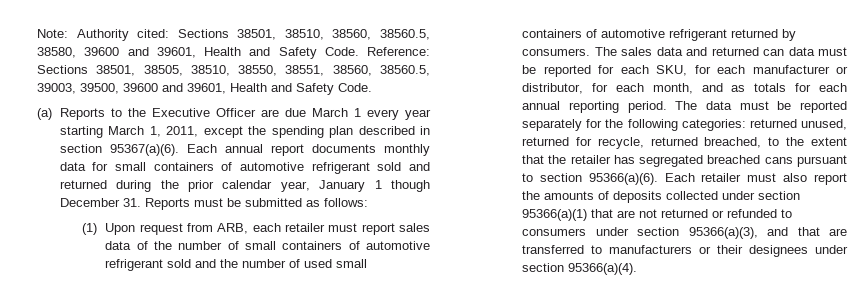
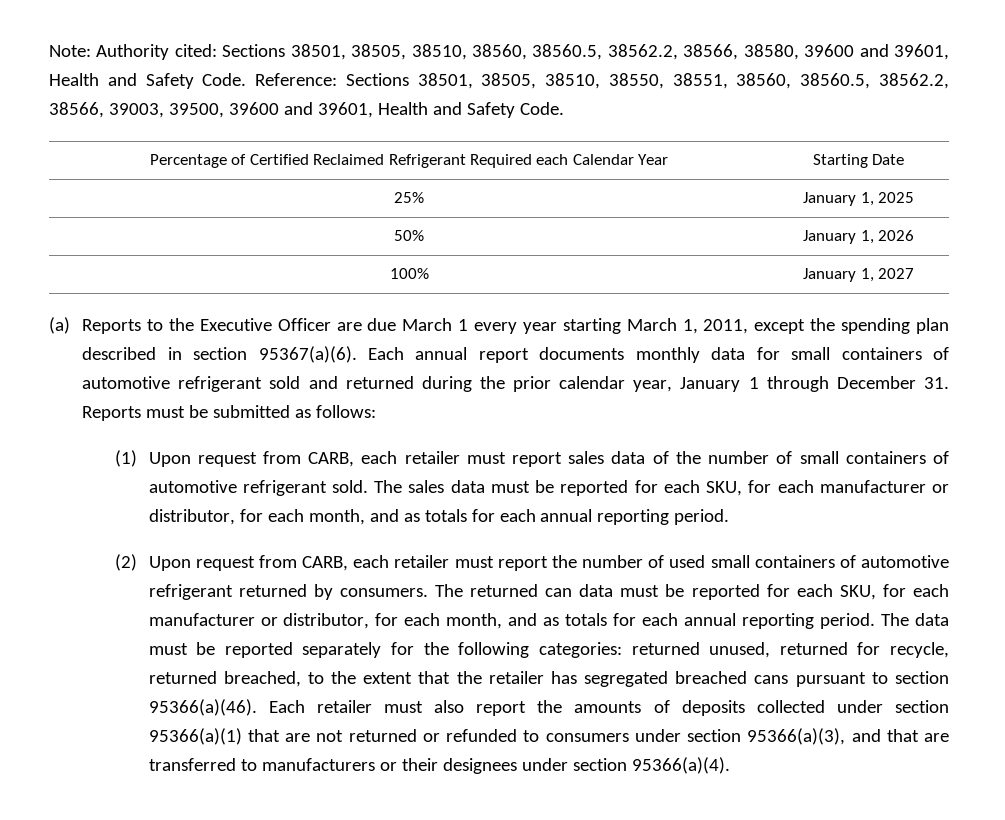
(277, 34) none -> [351,44,407,60] 38505,
(430, 34) none -> [607,44,739,60] 38562.2, 38566,
(430, 70) none -> [878,73,949,89] [49,102,104,118] 38562.2, 38566,
(372, 87) none -> [149,154,669,168] [812,154,905,168] [394,192,424,203] [803,192,914,206] [394,230,424,241] [803,230,914,244] [389,268,429,279] [803,268,914,282] // Percentage of Certified Reclaimed Refrigerant Required each Calendar Year | Starting Date // 25% | January 1, 2025 // 50% | January 1, 2026 // 100% | January 1, 2027
[390,180,430,192] though -> [766,376,829,392] through
[217,223,249,234] ARB, -> [308,452,355,467] CARB,
[167,259,217,268] sold and -> [331,480,949,496] [148,509,730,525] [115,554,548,571] sold. The sales data must be reported for each SKU, for each manufacturer or distributor, for each month, and as totals for each annual reporting period. // (2) Upon request from CARB, each retailer must report
[621,47,708,56] sales data and -> (463, 590) none
[588,173,658,185] 95366(a)(6). -> [148,699,257,716] 95366(a)(46).

